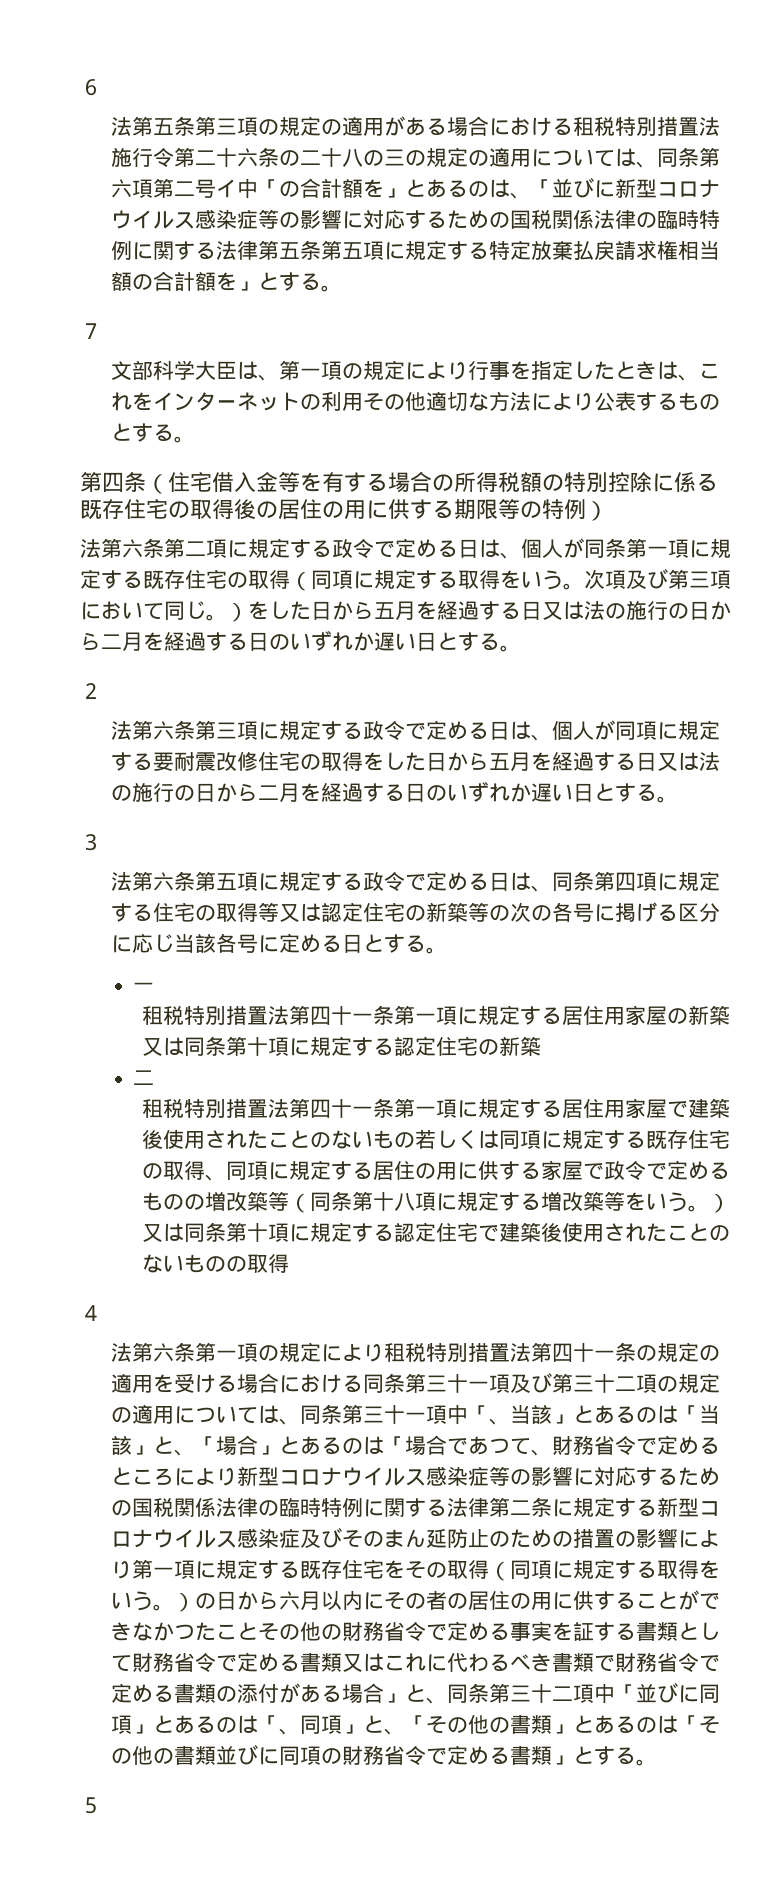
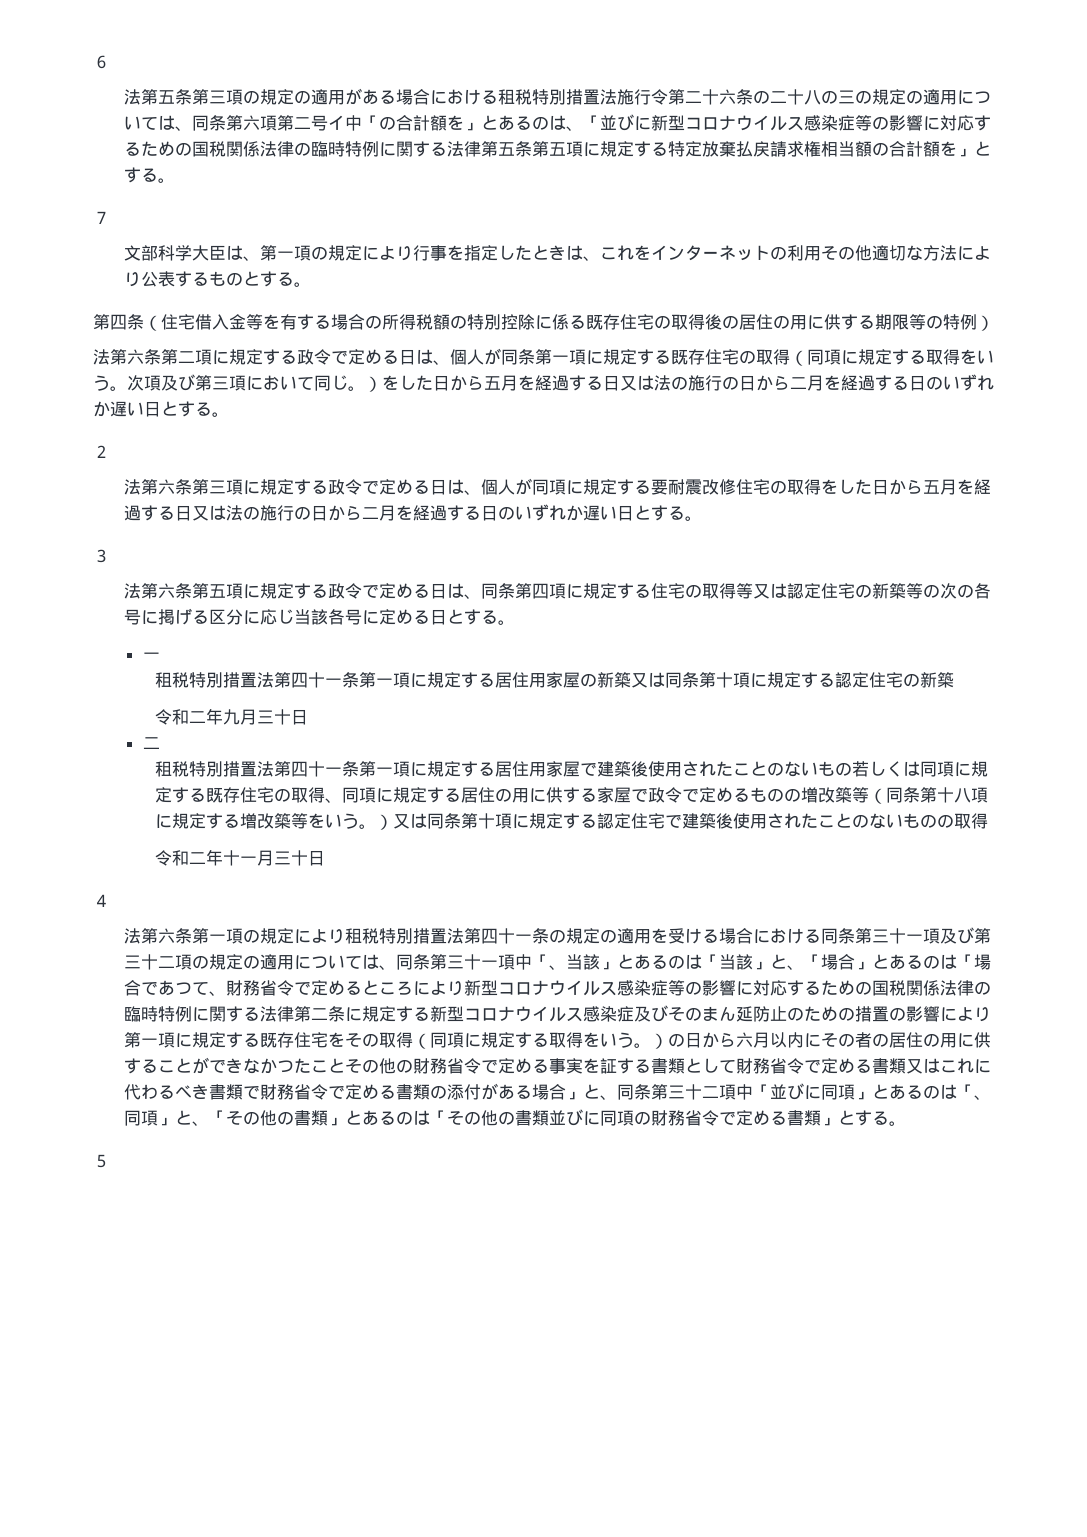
(541, 1046) none -> [155,708,309,725] // 令和二年九月三十日
(289, 1263) none -> [155,849,326,866] // 令和二年十一月三十日

